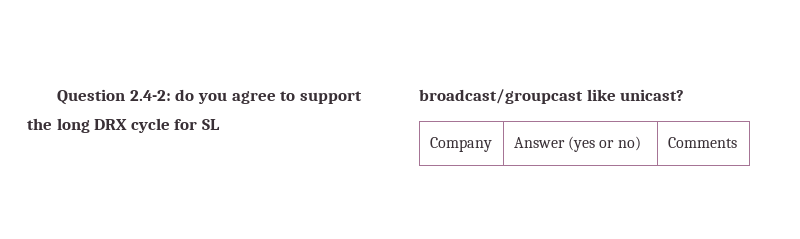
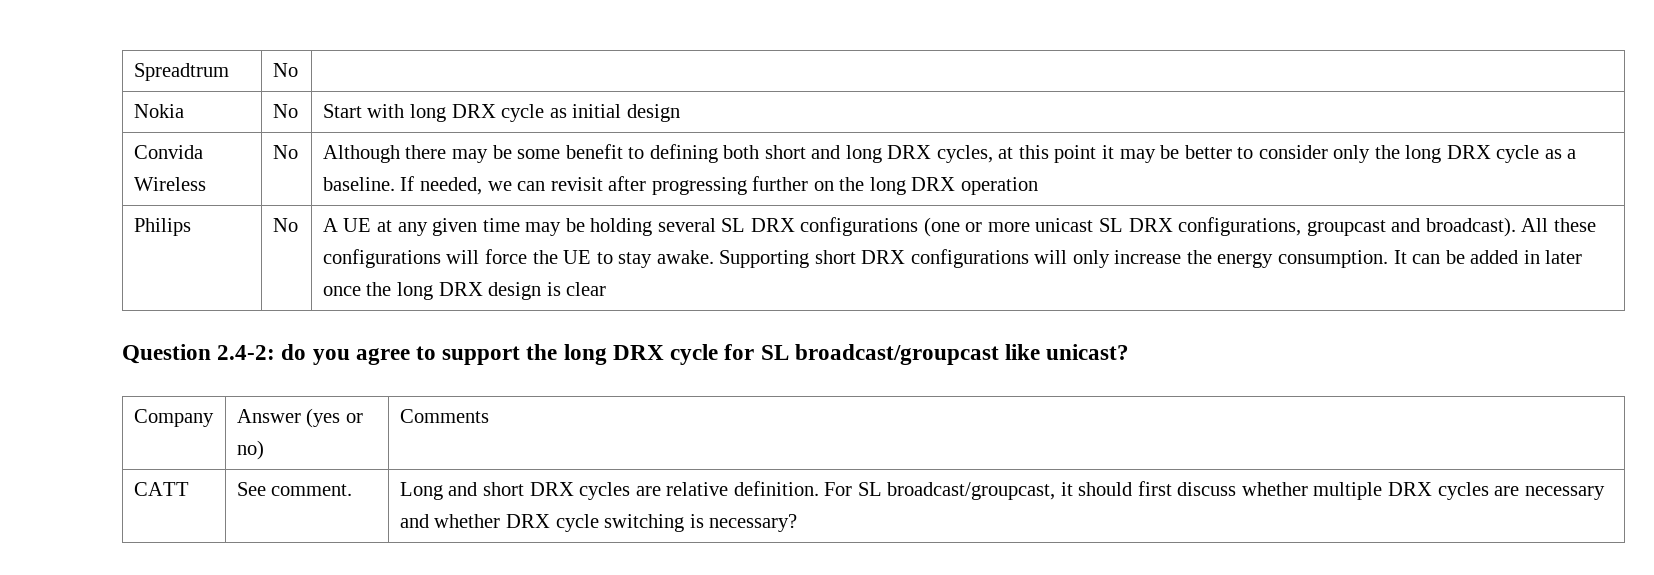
(57, 97) none -> [133,63,229,81] [272,63,298,77] [133,104,184,118] [272,104,298,118] [322,104,680,122] [133,145,203,159] [133,177,206,191] [272,145,298,159] [322,144,1577,163] [322,176,1038,195] [133,218,191,236] [272,218,298,232] [322,217,1596,237] [322,249,1583,268] [322,282,607,300] Spreadtrum | No | // Nokia | No | Start with long DRX cycle as initial design // Convida Wireless | No | Although there may be some benefit to defining both short and long DRX cycles, at this point it may be better to consider only the long DRX cycle as a baseline. If needed, we can revisit after progressing further on the long DRX operation // Philips | No | A UE at any given time may be holding several SL DRX configurations (one or more unicast SL DRX configurations, groupcast and broadcast). All these configurations will force the UE to stay awake. Supporting short DRX configurations will only increase the energy consumption. It can be added in later once the long DRX design is clear //
(737, 142) none -> [133,482,189,496] [236,482,353,496] [399,481,1605,500] [399,514,798,532] // CATT | See comment. | Long and short DRX cycles are relative definition. For SL broadcast/groupcast, it should first discuss whether multiple DRX cycles are necessary and whether DRX cycle switching is necessary?

